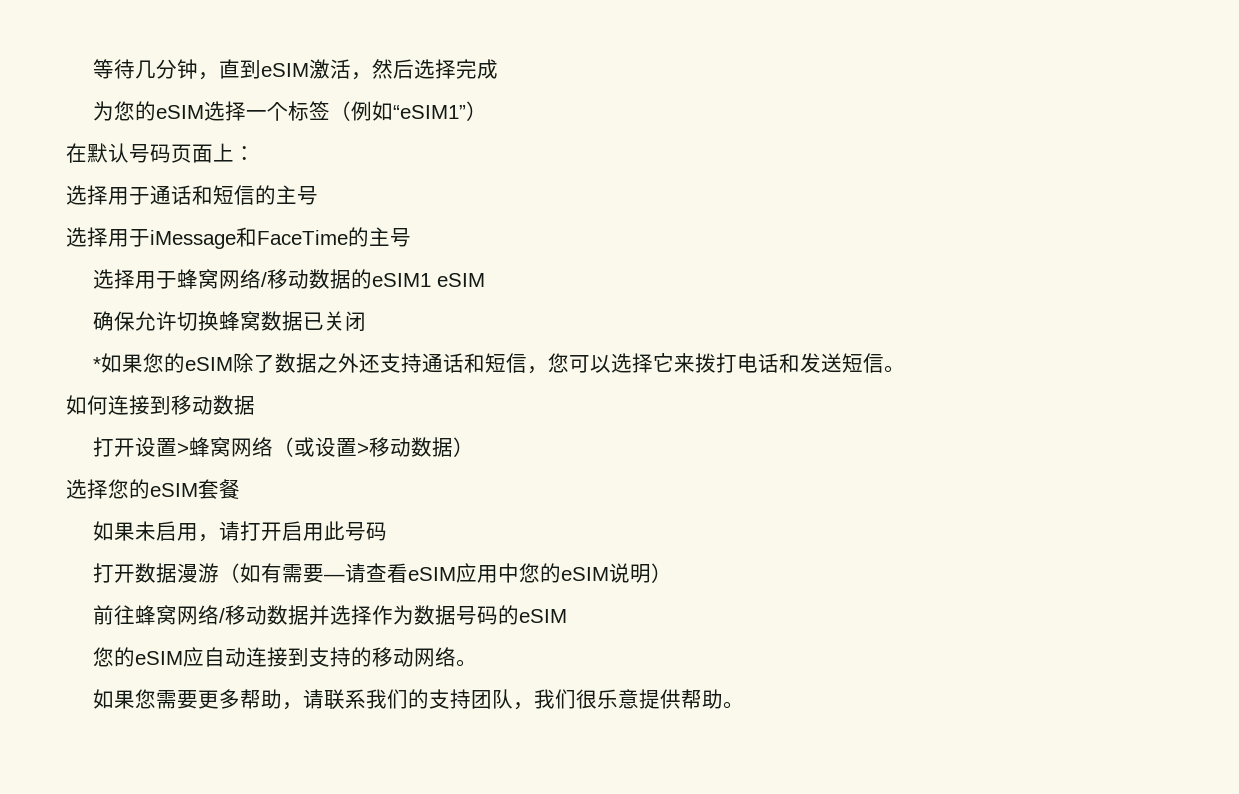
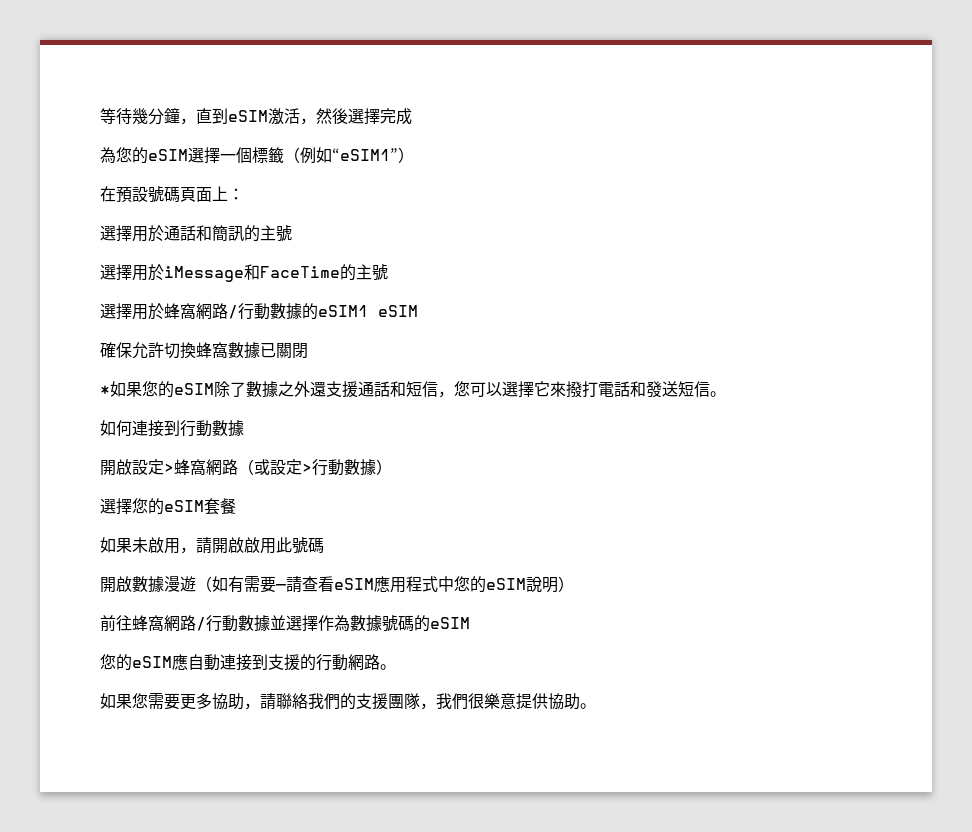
[135,59,199,79] 几分钟 -> [132,108,180,125] 幾分鐘
[393,59,457,79] 后选择 -> [332,108,380,125] 後選擇
[93,101,331,121] 为您的eSIM选择一个标签 -> [100,147,284,164] 為您的eSIM選擇一個標籤
[87,143,192,163] 默认号码页 -> [116,186,196,203] 預設號碼頁
[66,185,318,205] [66,227,411,249] [93,269,486,289] [93,311,367,332] 选择用于通话和短信的主号 // 选择用于iMessage和FaceTime的主号 // 选择用于蜂窝网络/移动数据的eSIM1 eSIM // 确保允许切换蜂窝数据已关闭 -> [100,225,292,242] [100,264,388,282] [100,303,418,320] [100,342,308,359] 選擇用於通話和簡訊的主號 // 選擇用於iMessage和FaceTime的主號 // 選擇用於蜂窩網路/行動數據的eSIM1 eSIM // 確保允許切換蜂窩數據已關閉
[275,353,906,374] [66,395,255,415] [93,437,475,457] [66,479,108,499] 数据之外还支持通话和短信，您可以选择它来拨打电话和发送短信。 // 如何连接到移动数据 // 打开设置>蜂窝网络（或设置>移动数据） // 选择 -> [246,381,726,398] [100,420,244,437] [100,459,392,476] [100,498,132,515] 數據之外還支援通話和短信，您可以選擇它來撥打電話和發送短信。 // 如何連接到行動數據 // 開啟設定>蜂窩網路（或設定>行動數據） // 選擇
[156,521,388,542] [93,563,220,583] 启用，请打开启用此号码 // 打开数据漫游 -> [148,537,324,554] [100,576,196,593] 啟用，請開啟啟用此號碼 // 開啟數據漫遊
[345,563,367,583] 请 -> [286,576,302,593] 請
[456,563,499,583] 应用 -> [374,576,438,593] 應用程式
[609,563,631,583] 说 -> [526,576,542,592] 說
[156,605,568,625] [93,647,478,667] [93,689,703,710] 窝网络/移动数据并选择作为数据号码的eSIM // 您的eSIM应自动连接到支持的移动网络。 // 如果您需要更多帮助，请联系我们的支持团队，我们很乐意提供帮 -> [148,615,470,632] [100,654,396,671] [100,693,564,710] 窩網路/行動數據並選擇作為數據號碼的eSIM // 您的eSIM應自動連接到支援的行動網路。 // 如果您需要更多協助，請聯絡我們的支援團隊，我們很樂意提供協

